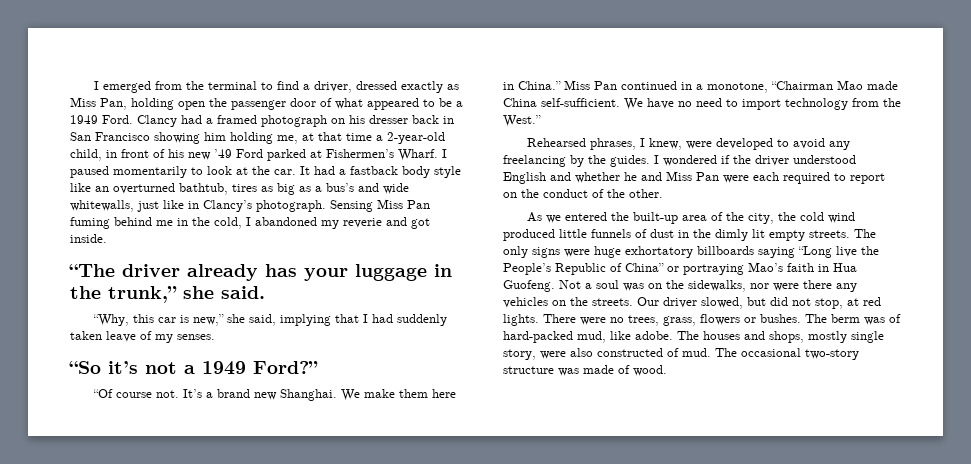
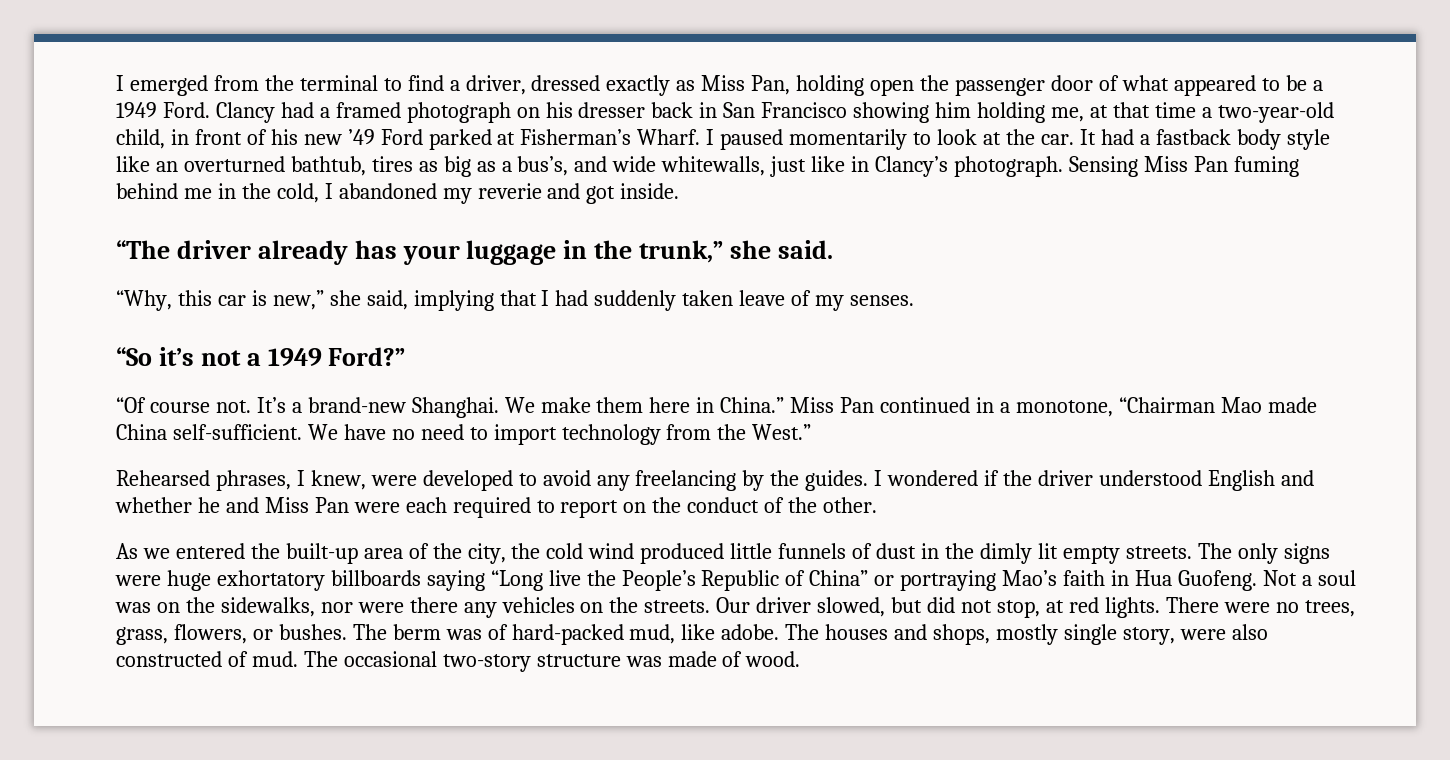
[387,132,445,144] 2-year-old -> [1217,102,1334,123] two-year-old
[326,149,394,158] Fishermen’s -> [520,129,632,145] Fisherman’s
[326,183,354,192] bus’s -> [517,156,569,176] bus’s,
[217,389,278,400] brand new -> [307,397,406,413] brand-new
[700,314,740,325] flowers -> [173,624,247,644] flowers,

